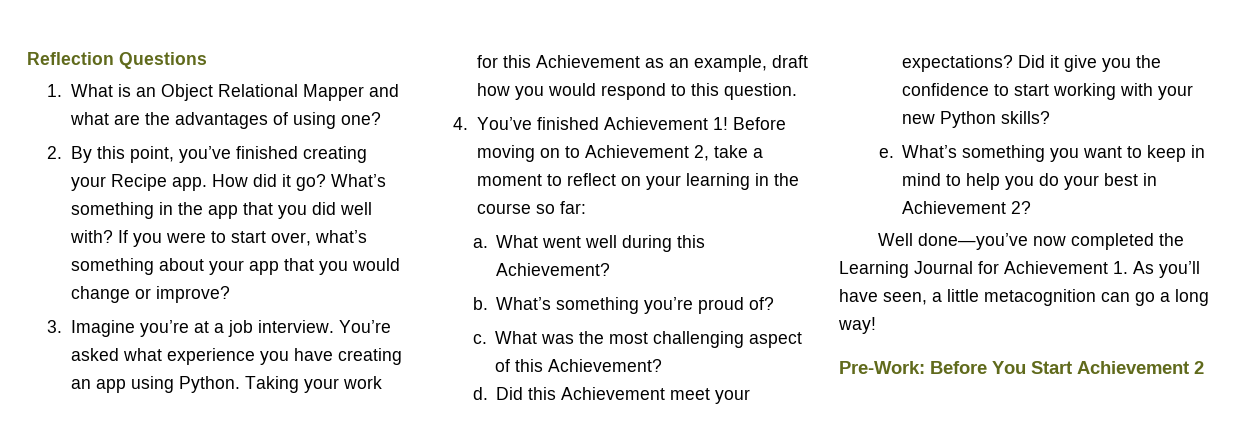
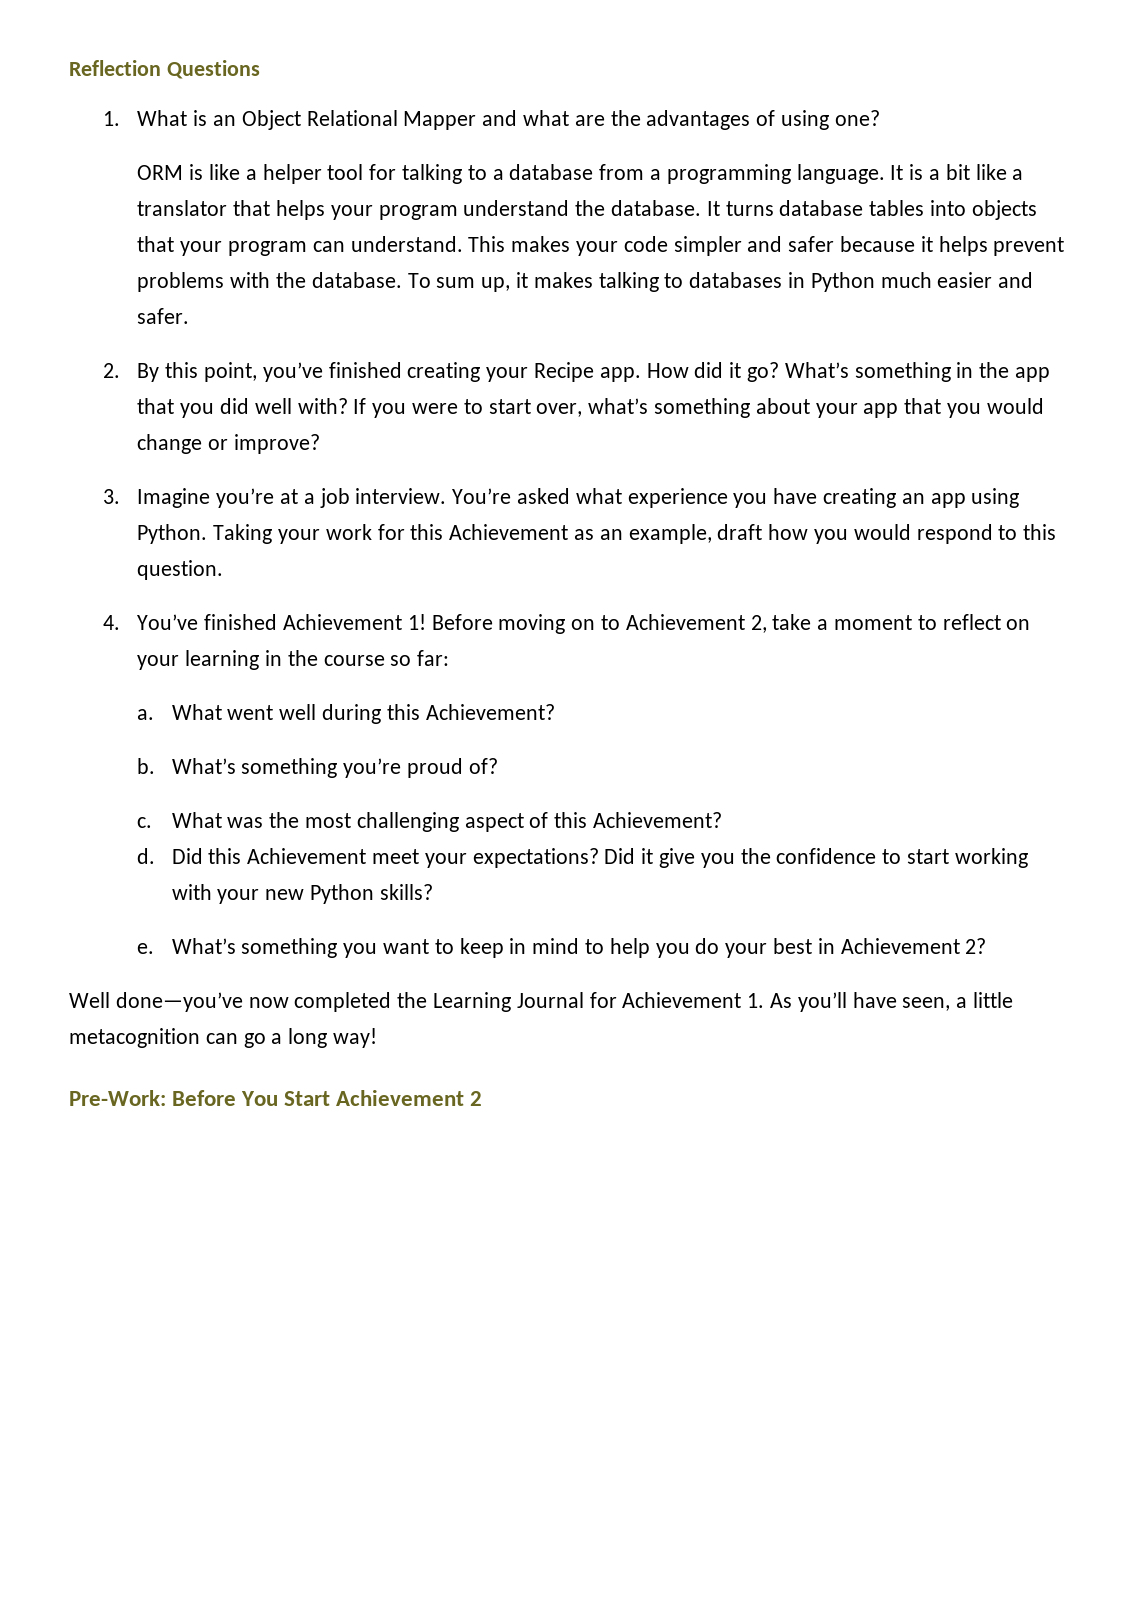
(381, 118) none -> [137,164,1024,184] [137,200,1037,220] [137,236,1065,256] [137,272,1034,292] [137,308,190,324] // ORM is like a helper tool for talking to a database from a programming language. It is a bit like a translator that helps your program understand the database. It turns database tables into objects that your program can understand. This makes your code simpler and safer because it helps prevent problems with the database. To sum up, it makes talking to databases in Python much easier and safer.

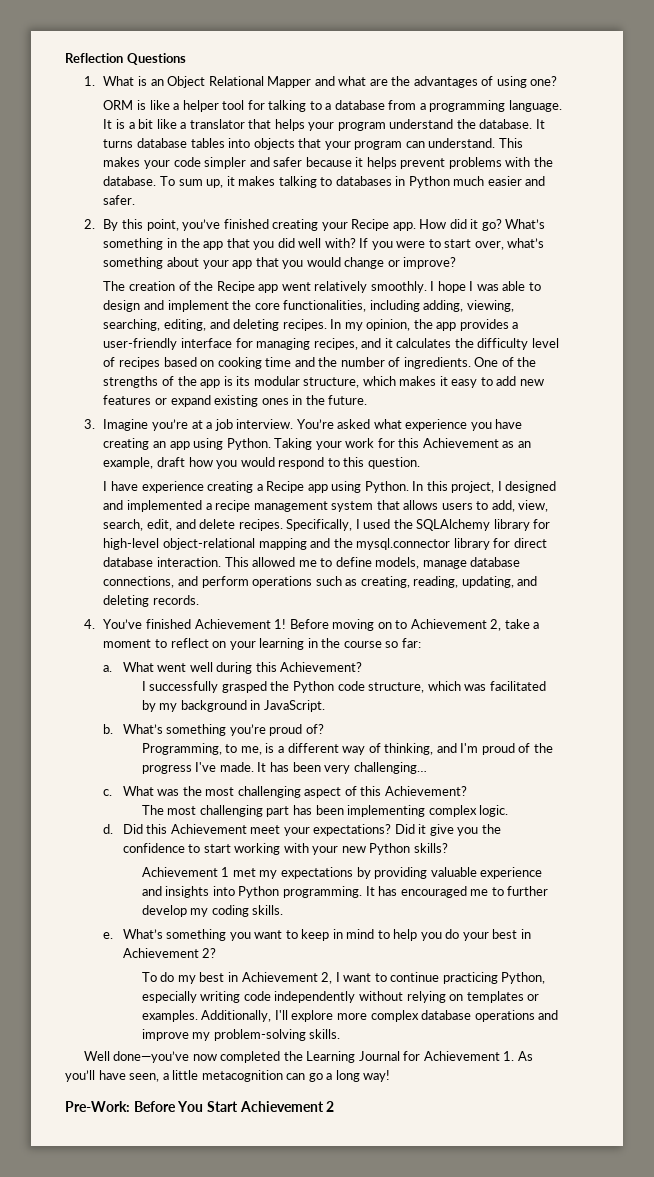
(320, 444) none -> [103,281,541,293] [103,300,514,312] [103,319,519,331] [103,338,559,350] [103,357,537,369] [103,376,544,388] [103,395,368,407] // The creation of the Recipe app went relatively smoothly. I hope I was able to design and implement the core functionalities, including adding, viewing, searching, editing, and deleting recipes. In my opinion, the app provides a user-friendly interface for managing recipes, and it calculates the difficulty level of recipes based on cooking time and the number of ingredients. One of the strengths of the app is its modular structure, which makes it easy to add new features or expand existing ones in the future.
(224, 570) none -> [103,481,557,493] [103,500,549,512] [103,519,551,531] [103,538,547,550] [103,557,521,569] [103,576,538,588] [103,595,199,607] // I have experience creating a Recipe app using Python. In this project, I designed and implemented a recipe management system that allows users to add, view, search, edit, and delete recipes. Specifically, I used the SQLAlchemy library for high-level object-relational mapping and the mysql.connector library for direct database interaction. This allowed me to define models, manage database connections, and perform operations such as creating, reading, updating, and deleting records.
(555, 712) none -> [141,681,546,693] [141,700,325,712] // I successfully grasped the Python code structure, which was facilitated by my background in JavaScript.
(498, 766) none -> [141,743,553,755] [141,762,427,774] // Programming, to me, is a different way of thinking, and I'm proud of the progress I've made. It has been very challenging…
(722, 820) none -> [141,805,509,817] // The most challenging part has been implementing complex logic.
(433, 892) none -> [141,867,543,879] [141,886,549,898] [141,905,284,917] // Achievement 1 met my expectations by providing valuable experience and insights into Python programming. It has encouraged me to further develop my coding skills.
(987, 946) none -> [141,972,546,984] [141,991,540,1003] [141,1010,559,1022] [141,1029,341,1041] // To do my best in Achievement 2, I want to continue practicing Python, especially writing code independently without relying on templates or examples. Additionally, I'll explore more complex database operations and improve my problem-solving skills.

